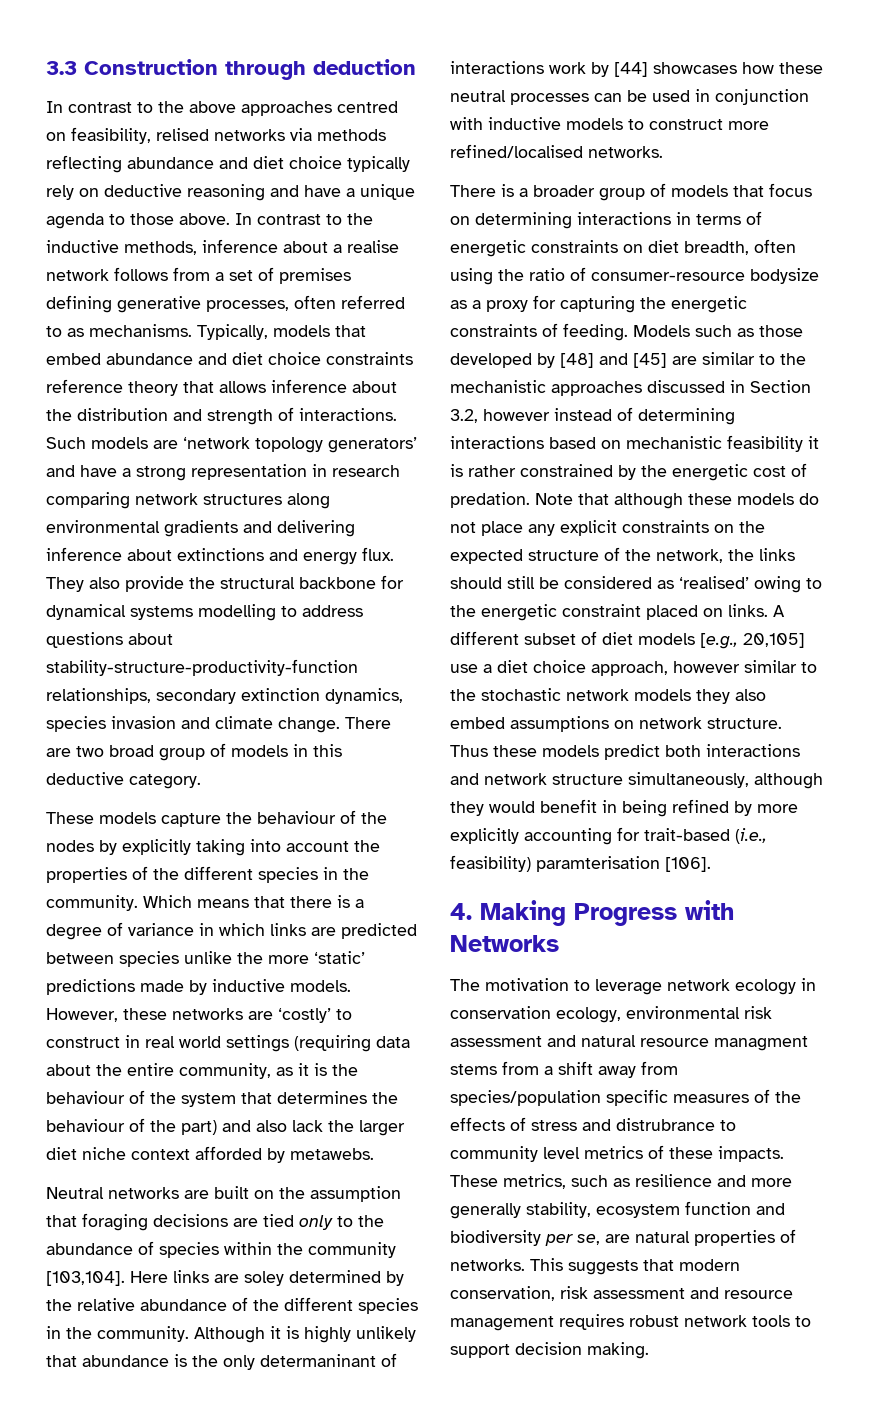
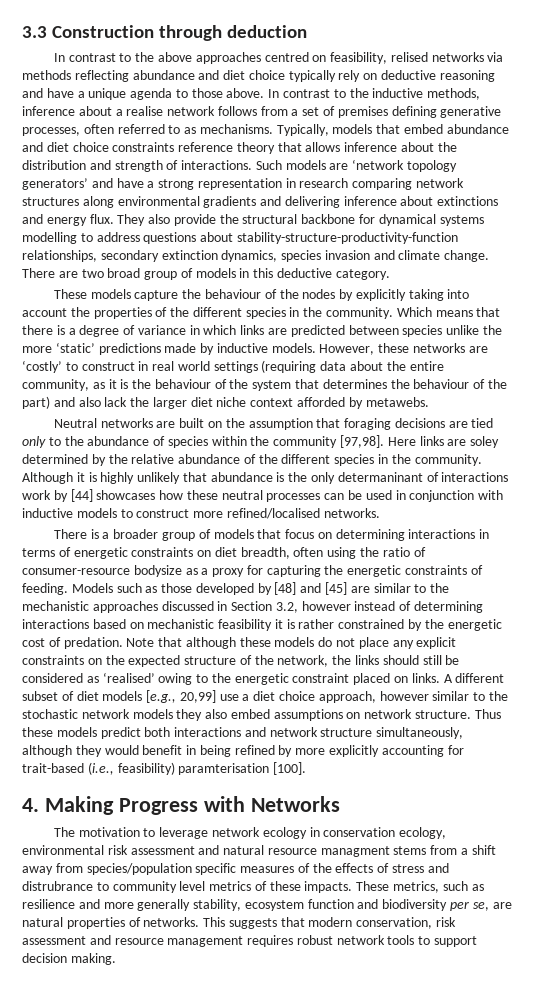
[46,1271,125,1286] [103,104]. -> [340,435,385,448] [97,98].
[743,633,805,648] 20,105] -> [179,690,216,703] 20,99]
[665,857,711,872] [106]. -> [273,762,307,775] [100].

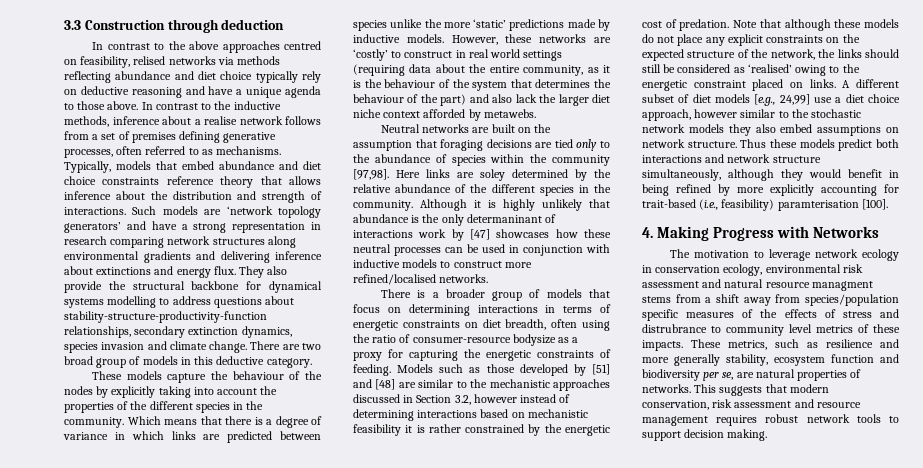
[70,489,93,502] [44] -> [470,229,490,240] [47]
[274,582,348,595] [48] and [45] -> [592,364,610,375] [353,379,396,390] [51] and [48]
[179,690,216,703] 20,99] -> [779,94,810,105] 24,99]

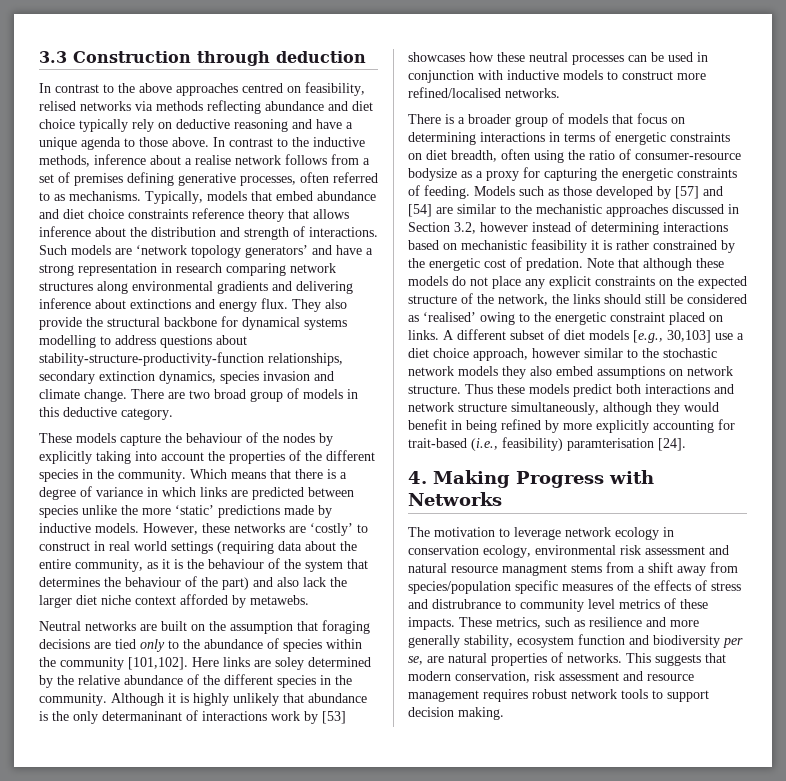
[353,169,389,180] [97,98]. -> [128,657,188,670] [101,102].
[470,229,490,240] [47] -> [322,711,346,724] [53]
[592,364,610,375] [353,379,396,390] [51] and [48] -> [675,186,723,199] [408,204,432,217] [57] and [54]
[779,94,810,105] 24,99] -> [667,330,711,343] 30,103]
[861,199,888,210] [100]. -> [658,438,686,451] [24].

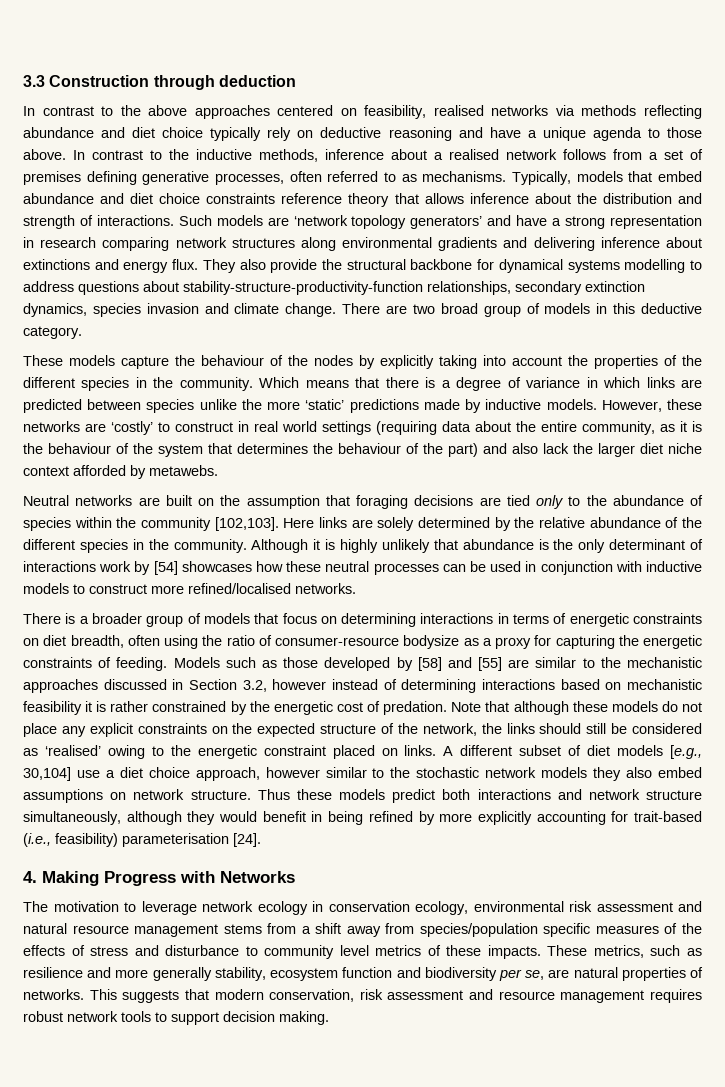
[242,83,283,93] centred -> [277,105,334,116] centered
[39,101,76,111] relised -> [433,105,484,116] realised
[195,155,231,165] realise -> [449,149,499,160] realised
[128,657,188,670] [101,102]. -> [214,517,279,531] [102,103].
[275,657,304,670] soley -> [377,517,415,531] solely
[102,711,182,721] determaninant -> [609,539,686,550] determinant
[322,711,346,724] [53] -> [153,561,178,575] [54]
[675,186,723,199] [408,204,432,217] [57] and [54] -> [417,657,503,671] [58] and [55]
[667,330,711,343] 30,103] -> [23,767,71,781] 30,104]
[567,438,654,451] paramterisation -> [122,833,229,847] parameterisation
[502,564,567,576] managment -> [134,924,219,937] management
[432,599,501,609] distrubrance -> [165,945,240,956] disturbance

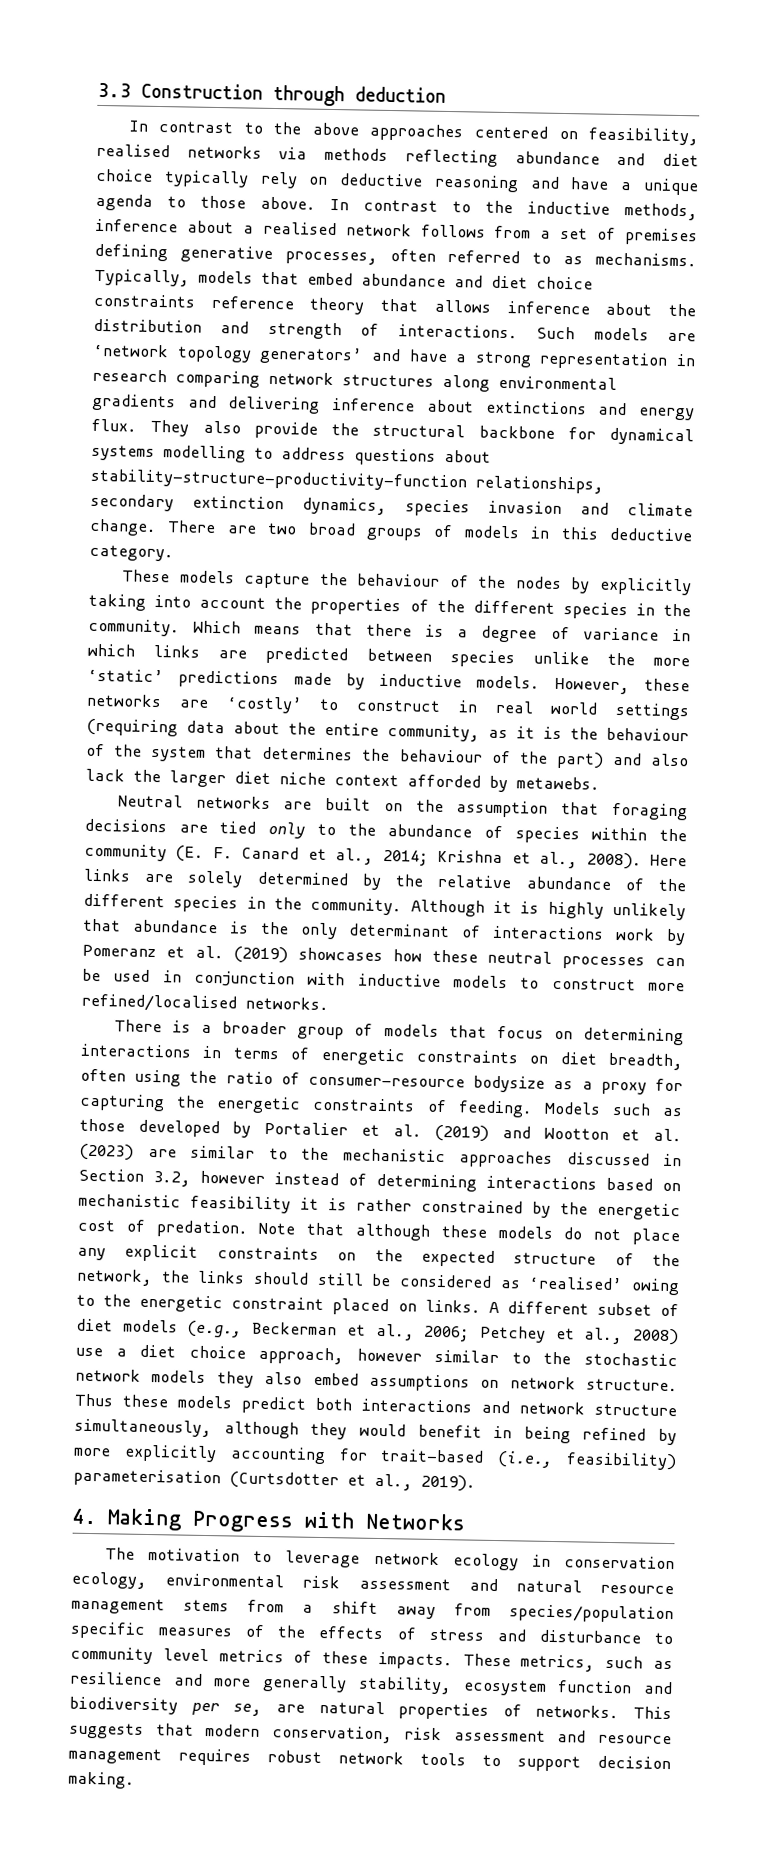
[483,305,521,317] group -> [366,527,423,541] groups
[214,517,279,531] [102,103]. -> [175,845,642,870] (E. F. Canard et al., 2014; Krishna et al., 2008).
[153,561,178,575] [54] -> [82,944,289,964] Pomeranz et al. (2019)
[417,657,503,671] [58] and [55] -> [264,1121,682,1142] [79,1143,134,1161] Portalier et al. (2019) and Wootton et al. (2023)
[670,745,702,759] [23,767,71,781] [e.g., 30,104] -> [187,1320,679,1346] (e.g., Beckerman et al., 2006; Petchey et al., 2008)
[233,833,261,847] [24]. -> [229,1471,476,1492] (Curtsdotter et al., 2019).

